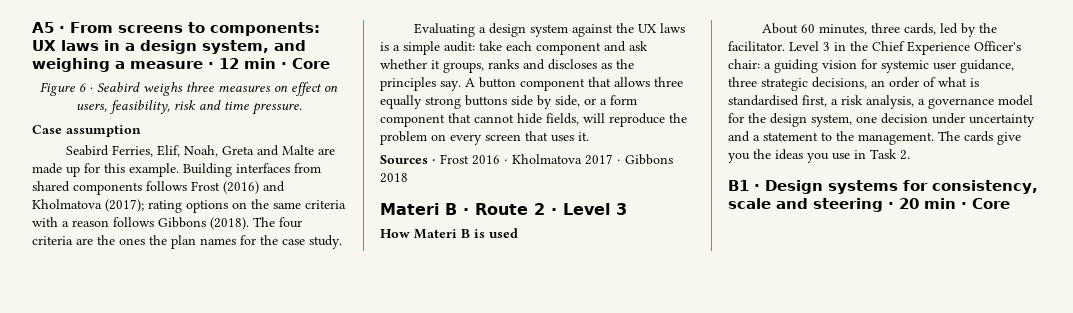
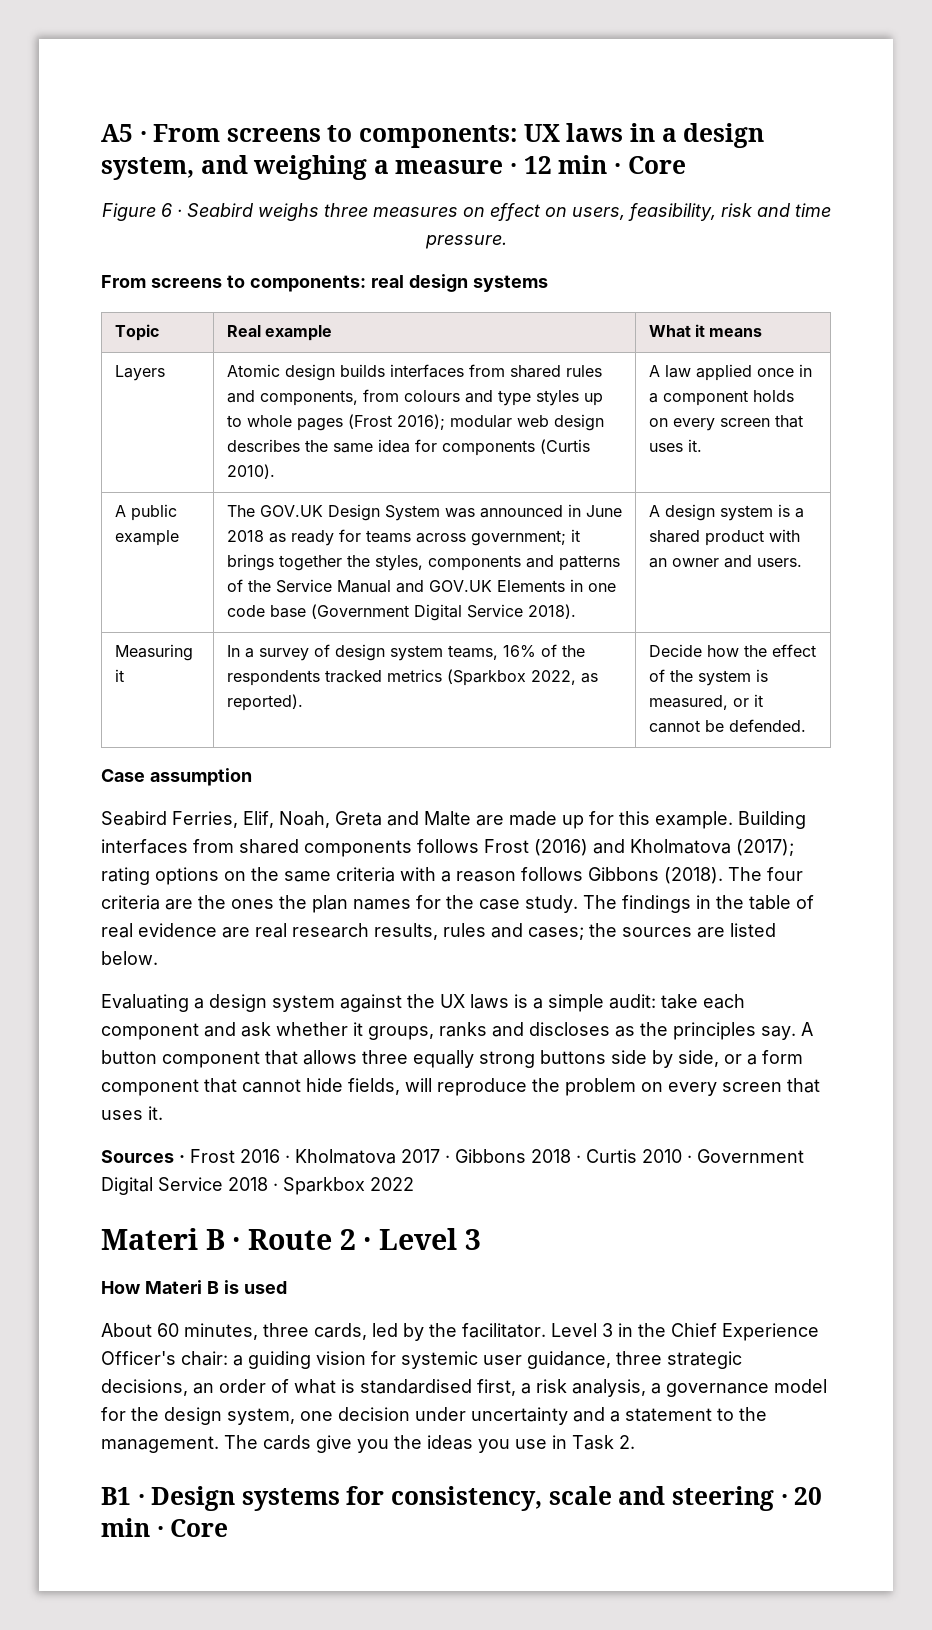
(302, 109) none -> [101,274,548,292] [114,324,159,341] [226,325,332,341] [648,324,763,337] [114,365,165,381] [226,364,602,381] [226,389,603,406] [226,414,604,431] [226,439,590,456] [226,464,275,479] [648,364,812,381] [648,390,794,406] [648,415,803,431] [648,439,702,452] [114,504,177,521] [114,530,179,546] [226,504,622,521] [226,529,580,546] [226,554,620,571] [226,579,616,593] [226,604,576,621] [648,504,804,521] [648,529,800,546] [648,555,802,568] [114,644,193,661] [114,669,124,682] [226,644,585,661] [226,669,598,686] [226,694,303,711] [648,644,816,657] [648,669,768,686] [648,694,763,710] [648,719,806,733] // From screens to components: real design systems // Topic | Real example | What it means // Layers | Atomic design builds interfaces from shared rules and components, from colours and type styles up to whole pages (Frost 2016); modular web design describes the same idea for components (Curtis 2010). | A law applied once in a component holds on every screen that uses it. // A public example | The GOV.UK Design System was announced in June 2018 as ready for teams across government; it brings together the styles, components and patterns of the Service Manual and GOV.UK Elements in one code base (Government Digital Service 2018). | A design system is a shared product with an owner and users. // Measuring it | In a survey of design system teams, 16% of the respondents tracked metrics (Sparkbox 2022, as reported). | Decide how the effect of the system is measured, or it cannot be defended.
(342, 242) none -> [583,895,814,913] [101,923,776,940] [101,951,158,965] The findings in the table of real evidence are real research results, rules and cases; the sources are listed below.
(408, 178) none -> [576,1149,804,1163] [101,1177,414,1195] · Curtis 2010 · Government Digital Service 2018 · Sparkbox 2022

